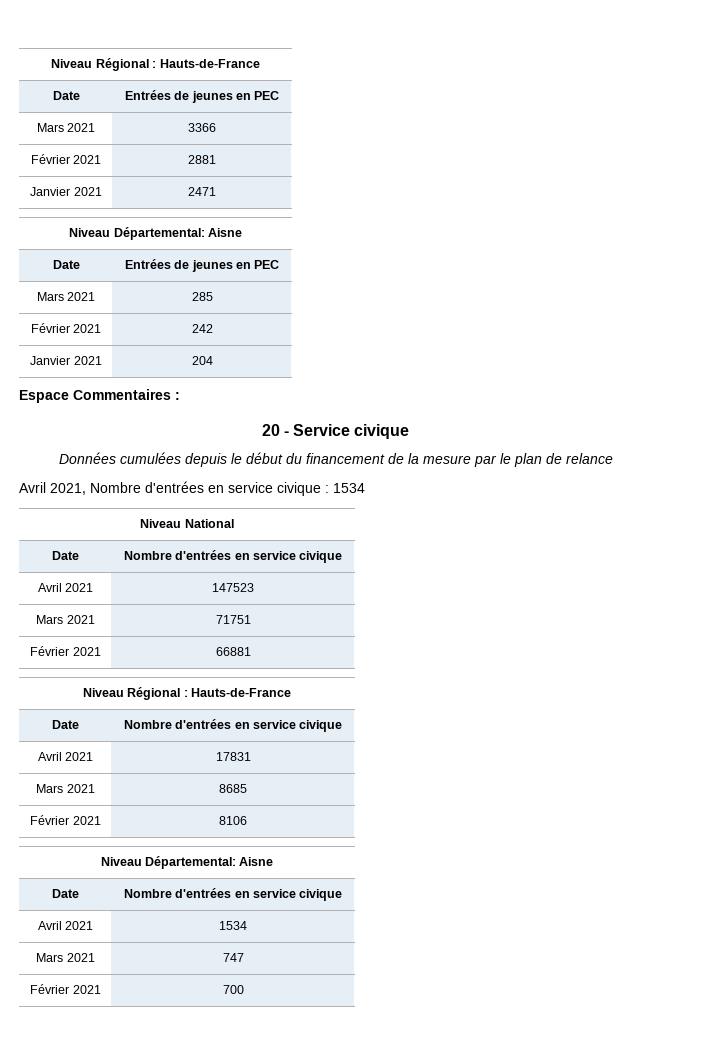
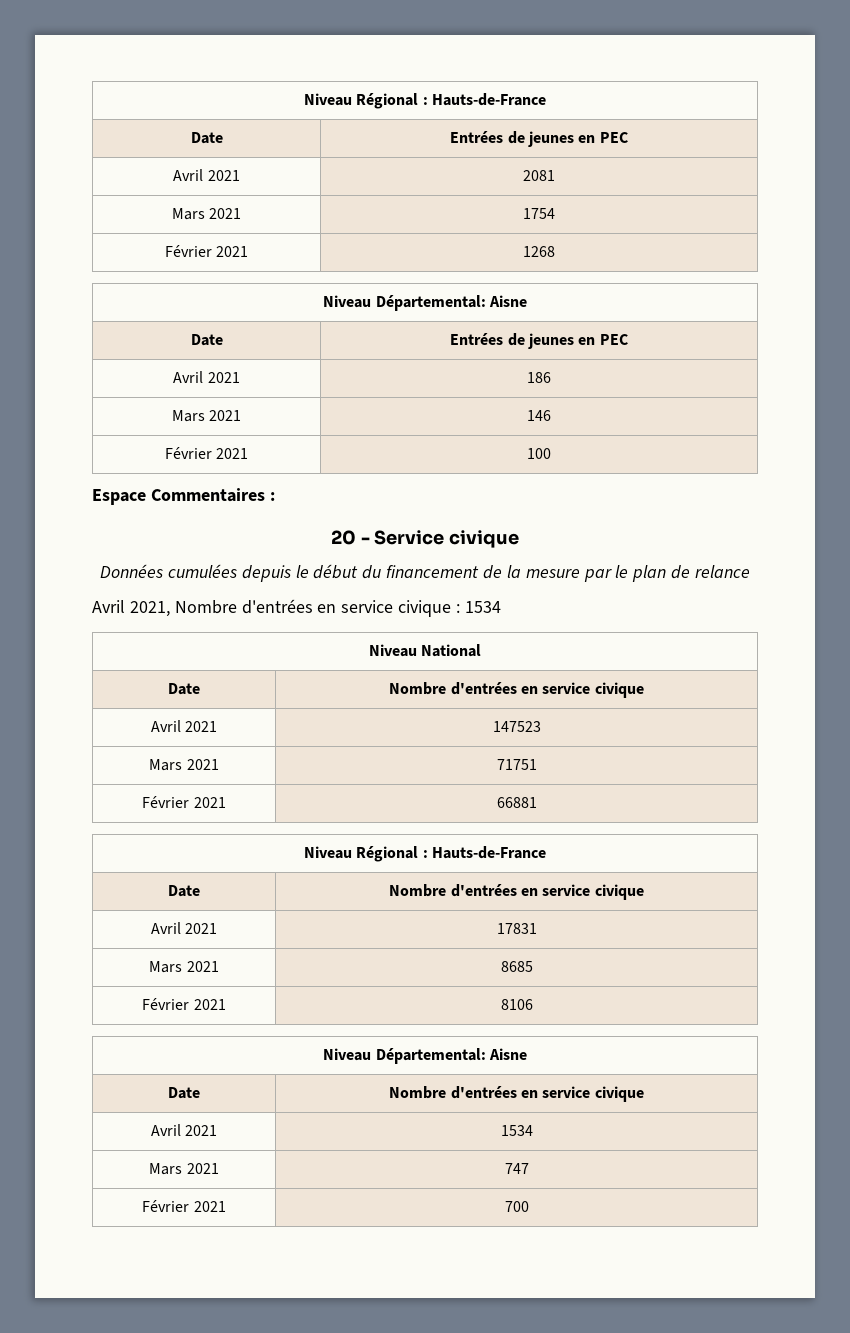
[36,123,96,132] [188,123,216,132] [30,154,102,164] [188,155,216,164] [30,187,102,196] [188,187,216,196] // Mars 2021 | 3366 // Février 2021 | 2881 // Janvier 2021 | 2471 -> [173,169,240,181] [523,170,555,181] [171,208,242,220] [523,208,555,219] [164,245,249,257] [523,246,555,257] // Avril 2021 | 2081 // Mars 2021 | 1754 // Février 2021 | 1268
[36,292,96,301] [191,292,213,301] [30,323,102,333] [191,324,213,333] [30,356,102,365] [191,356,213,365] // Mars 2021 | 285 // Février 2021 | 242 // Janvier 2021 | 204 -> [173,371,240,383] [527,372,551,383] [171,410,242,422] [527,410,551,421] [164,447,249,459] [527,448,551,459] // Avril 2021 | 186 // Mars 2021 | 146 // Février 2021 | 100

